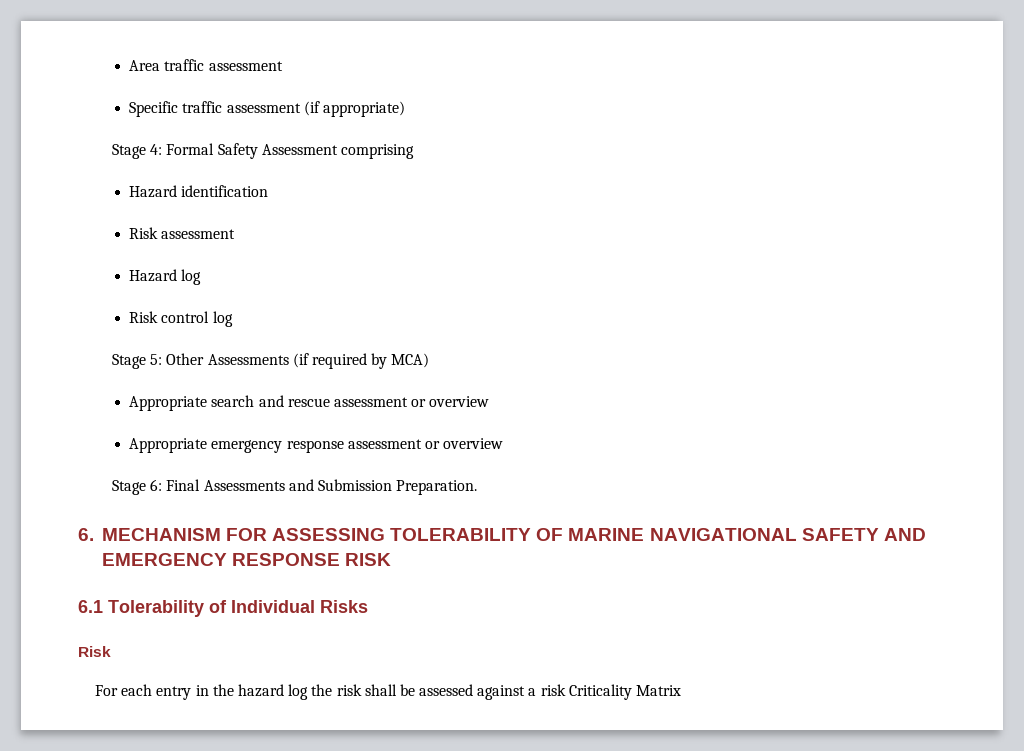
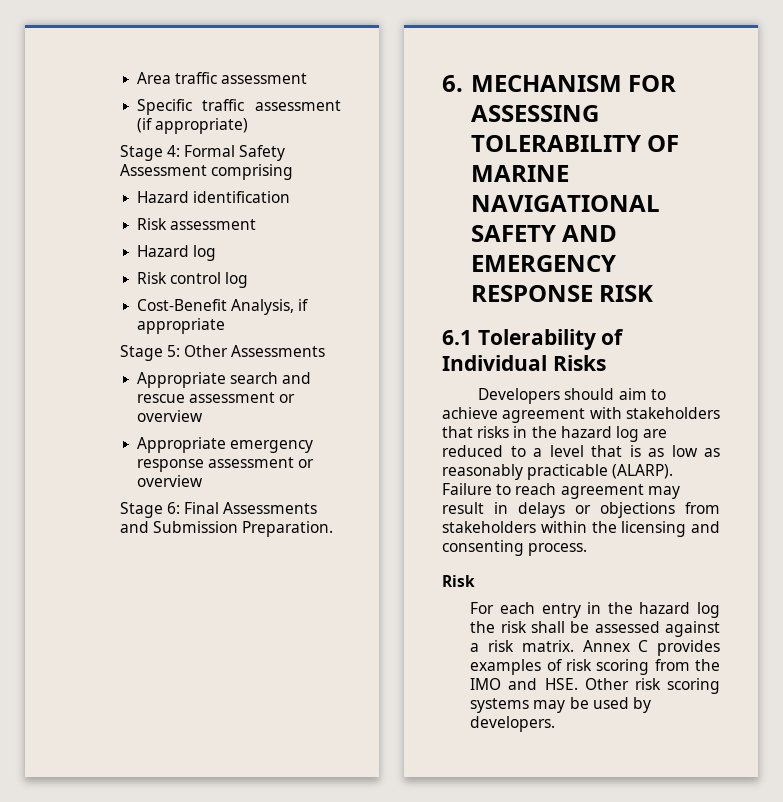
(233, 319) none -> [136,299,309,315] [136,318,225,334] // Cost-Benefit Analysis, if appropriate
[292,353,430,369] (if required by MCA) -> (326, 351) none
(368, 606) none -> [478,388,666,404] [442,407,720,423] [442,426,668,442] [442,445,720,457] [442,464,674,480] [442,483,680,499] [442,502,720,518] [442,521,720,537] [442,540,588,556] // Developers should aim to achieve agreement with stakeholders that risks in the hazard log are reduced to a level that is as low as reasonably practicable (ALARP). Failure to reach agreement may result in delays or objections from stakeholders within the licensing and consenting process.
[568,684,682,700] Criticality Matrix -> [521,640,720,656] [470,659,720,675] [470,678,720,694] [470,697,652,713] [470,716,556,732] matrix. Annex C provides examples of risk scoring from the IMO and HSE. Other risk scoring systems may be used by developers.

